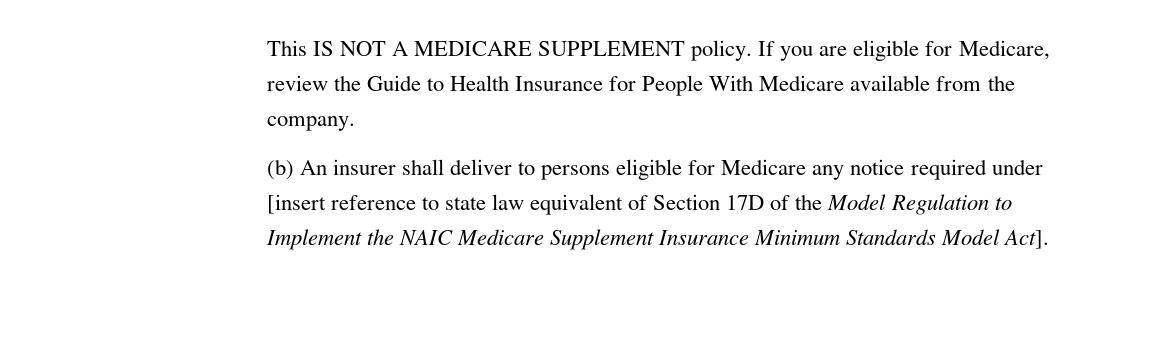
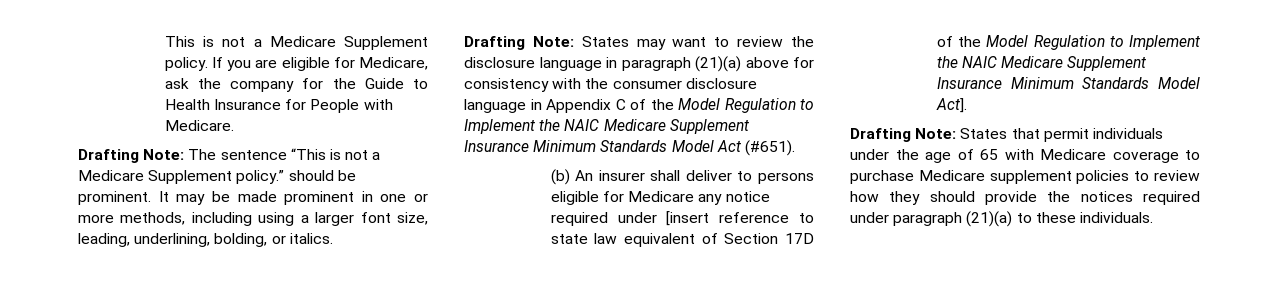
[312,41,686,56] IS NOT A MEDICARE SUPPLEMENT -> [203,36,428,50] is not a Medicare Supplement
[266,75,328,91] review -> [164,78,324,92] ask the company for
[709,75,1015,91] [266,116,355,131] With Medicare available from the company. -> [363,99,393,110] [164,120,234,131] [78,148,381,163] [78,170,356,184] [78,191,428,205] [78,212,428,226] [78,233,333,247] [464,36,814,50] [464,56,814,72] [464,78,757,92] [464,98,814,113] [464,119,749,134] [464,140,795,156] with Medicare. // Drafting Note: The sentence “This is not a Medicare Supplement policy.” should be prominent. It may be made prominent in one or more methods, including using a larger font size, leading, underlining, bolding, or italics. // Drafting Note: States may want to review the disclosure language in paragraph (21)(a) above for consistency with the consumer disclosure language in Appendix C of the Model Regulation to Implement the NAIC Medicare Supplement Insurance Minimum Standards Model Act (#651).
(1050, 239) none -> [850,128,1163,142] [850,149,1200,163] [850,170,1200,184] [850,191,1200,205] [850,211,1153,227] // Drafting Note: States that permit individuals under the age of 65 with Medicare coverage to purchase Medicare supplement policies to review how they should provide the notices required under paragraph (21)(a) to these individuals.

